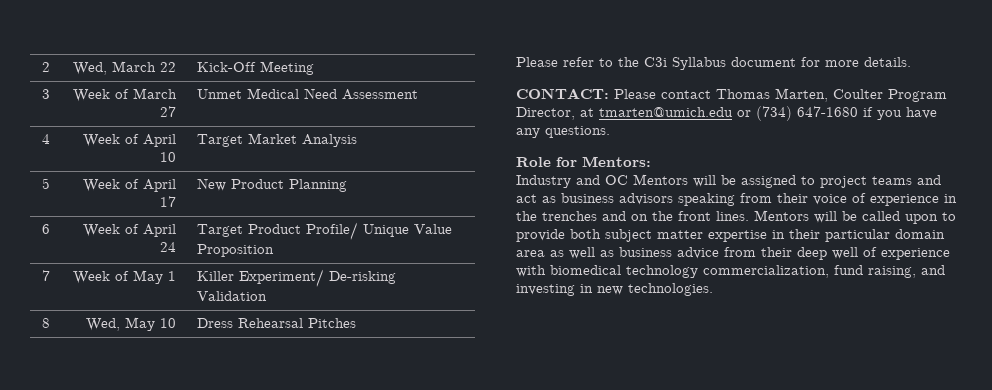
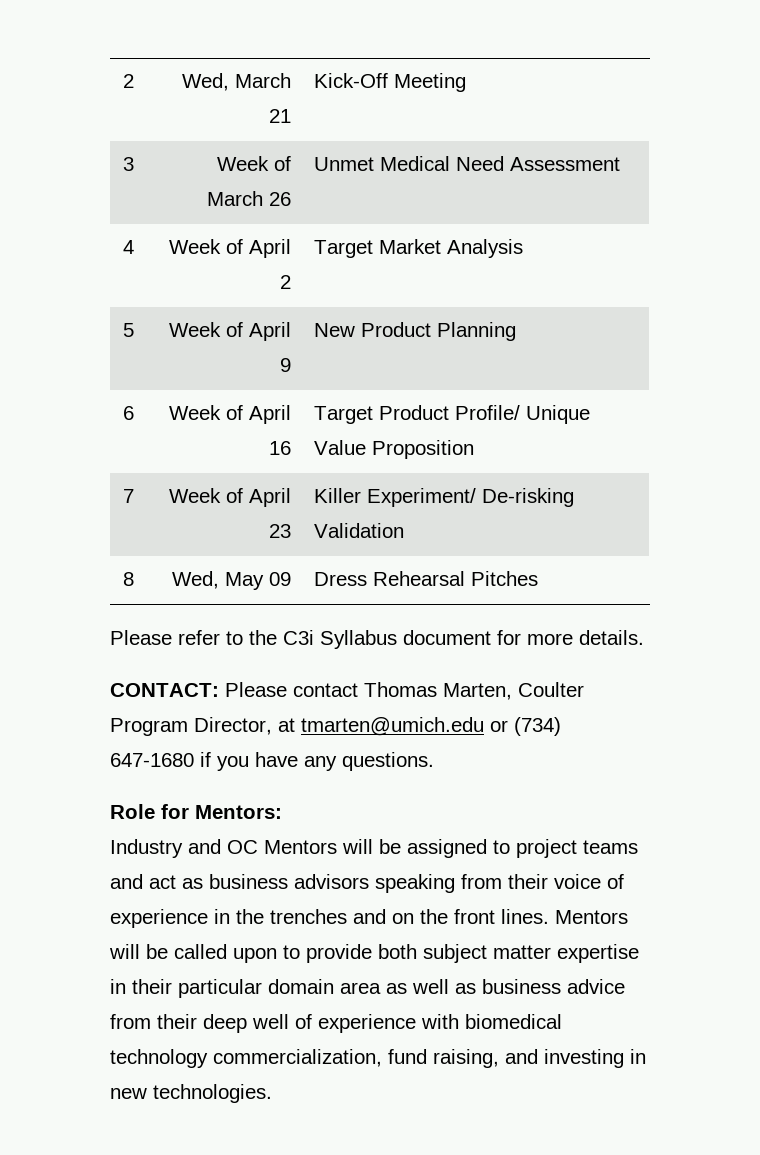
[160,62,177,72] 22 -> [268,109,291,123] 21
[160,106,177,117] 27 -> [268,192,291,206] 26
[160,152,177,162] 10 -> [279,275,291,289] 2
[160,196,177,207] 17 -> [279,358,291,372] 9
[160,242,177,252] 24 -> [268,441,291,455] 16
[133,270,177,284] May 1 -> [248,488,291,507] [268,524,291,538] April 23
[160,318,177,328] 10 -> [268,572,291,586] 09

